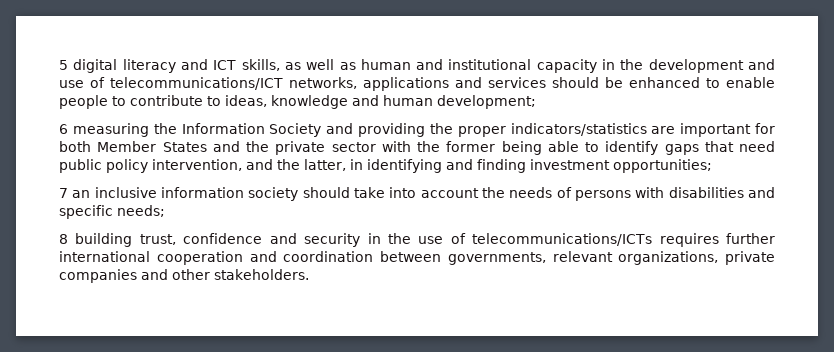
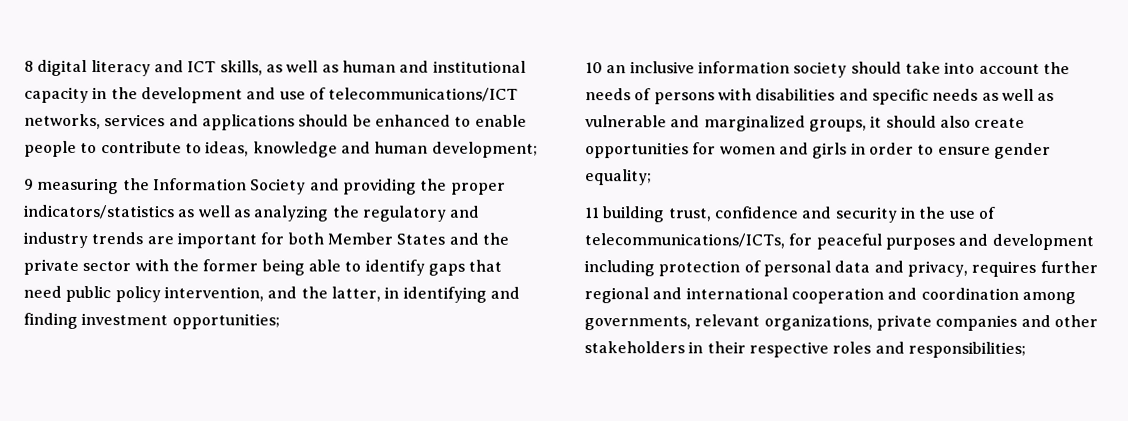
[59,60,68,70] 5 -> [24,60,34,72] 8
[363,77,546,91] applications and services -> [104,114,295,131] services and applications
[59,124,68,134] 6 -> [24,178,34,190] 9
(647, 129) none -> [177,205,481,222] [23,231,144,249] as well as analyzing the regulatory and industry trends
[59,188,68,198] 7 -> [585,62,603,74] 10
[117,205,165,217] [59,234,68,244] needs; // 8 -> [932,88,1055,102] [585,115,1026,132] [585,142,1051,160] [585,169,652,186] [584,207,600,219] needs as well as vulnerable and marginalized groups, it should also create opportunities for women and girls in order to ensure gender equality; // 11
[472,233,775,247] telecommunications/ICTs requires further -> [584,233,1094,251] [584,260,1098,277] [584,287,683,304] telecommunications/ICTs, for peaceful purposes and development including protection of personal data and privacy, requires further regional and
[380,251,441,262] between -> [1021,291,1076,305] among
[214,269,309,280] stakeholders. -> [584,341,1026,358] stakeholders in their respective roles and responsibilities;

